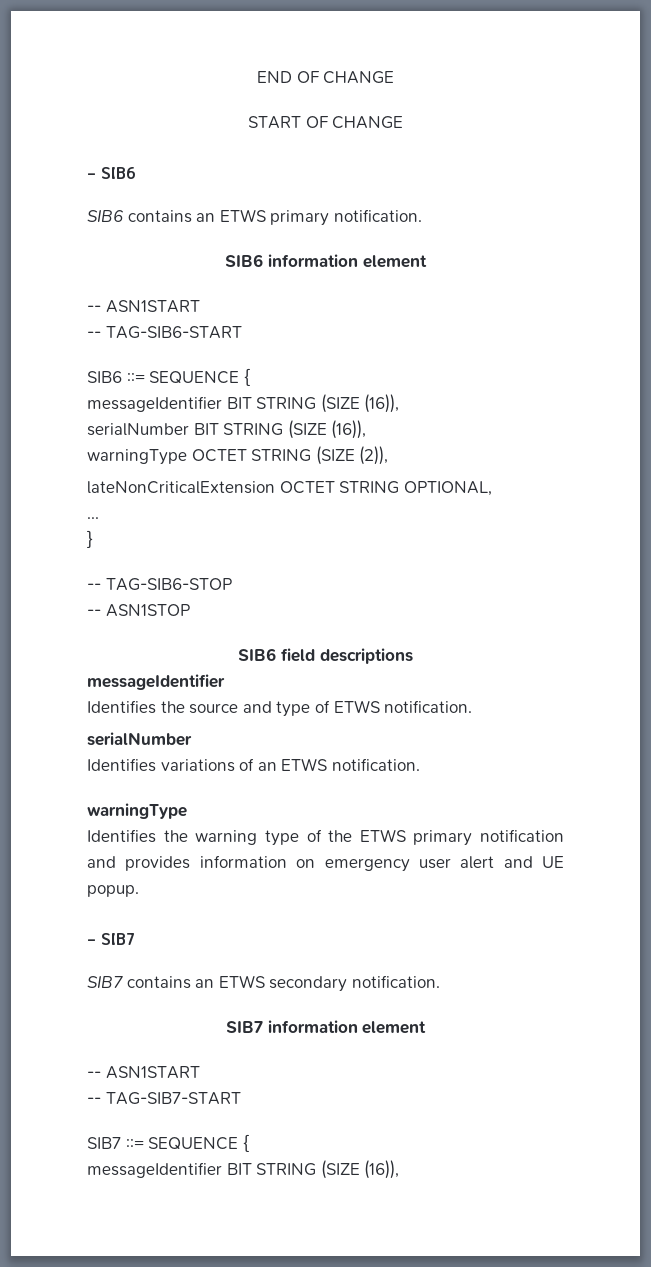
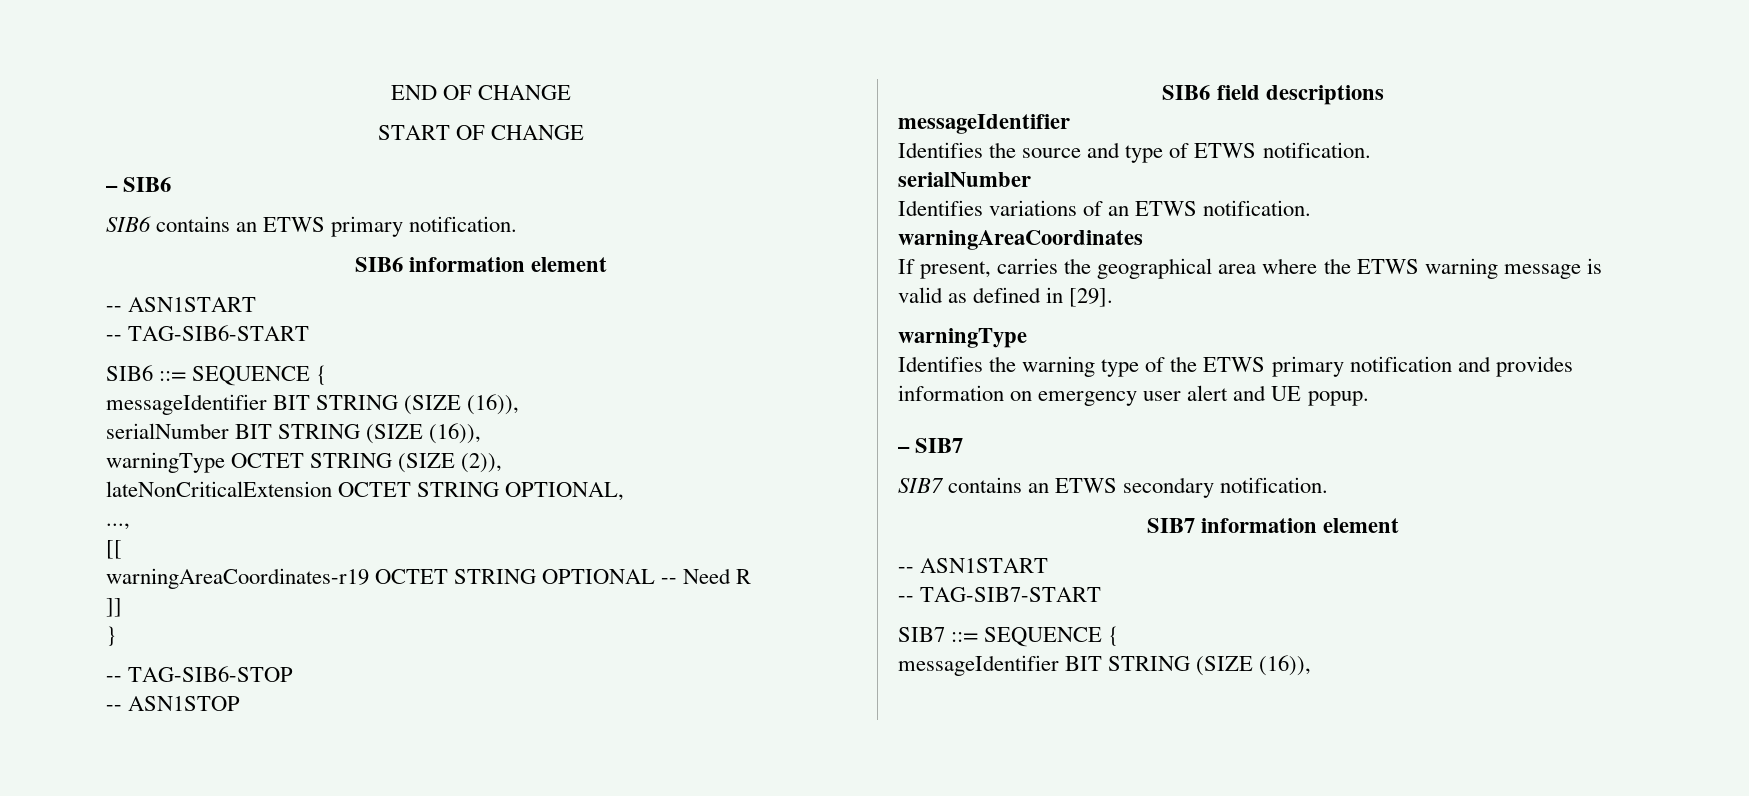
[87,517,99,519] ... -> [106,523,130,530] [106,540,122,559] [106,568,752,589] [106,598,122,617] ..., // [[ // warningAreaCoordinates-r19 OCTET STRING OPTIONAL -- Need R // ]]
(420, 764) none -> [898,230,1143,250] [898,258,1602,279] [898,287,1114,307] // warningAreaCoordinates // If present, carries the geographical area where the ETWS warning message is valid as defined in [29].

